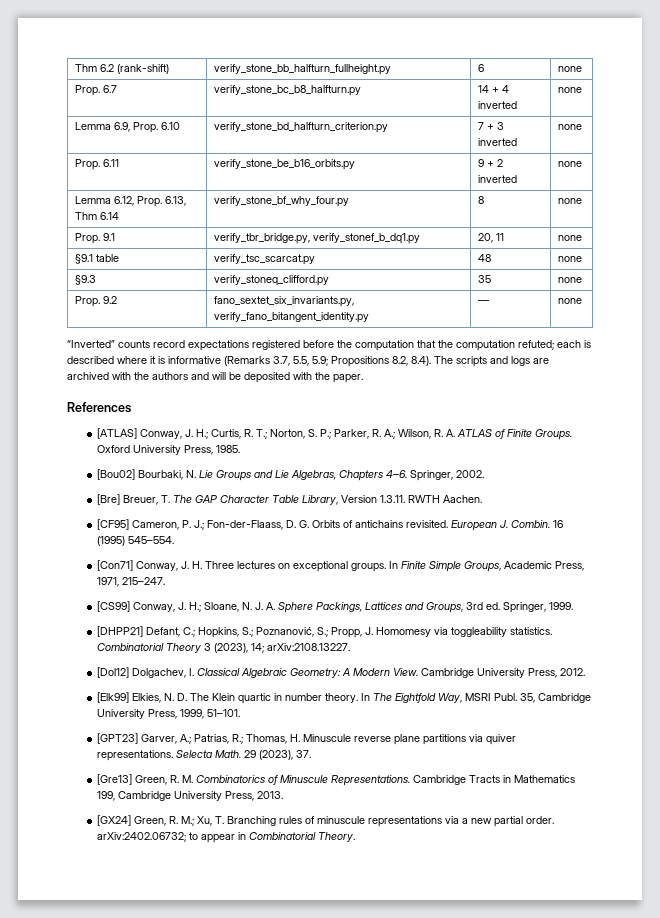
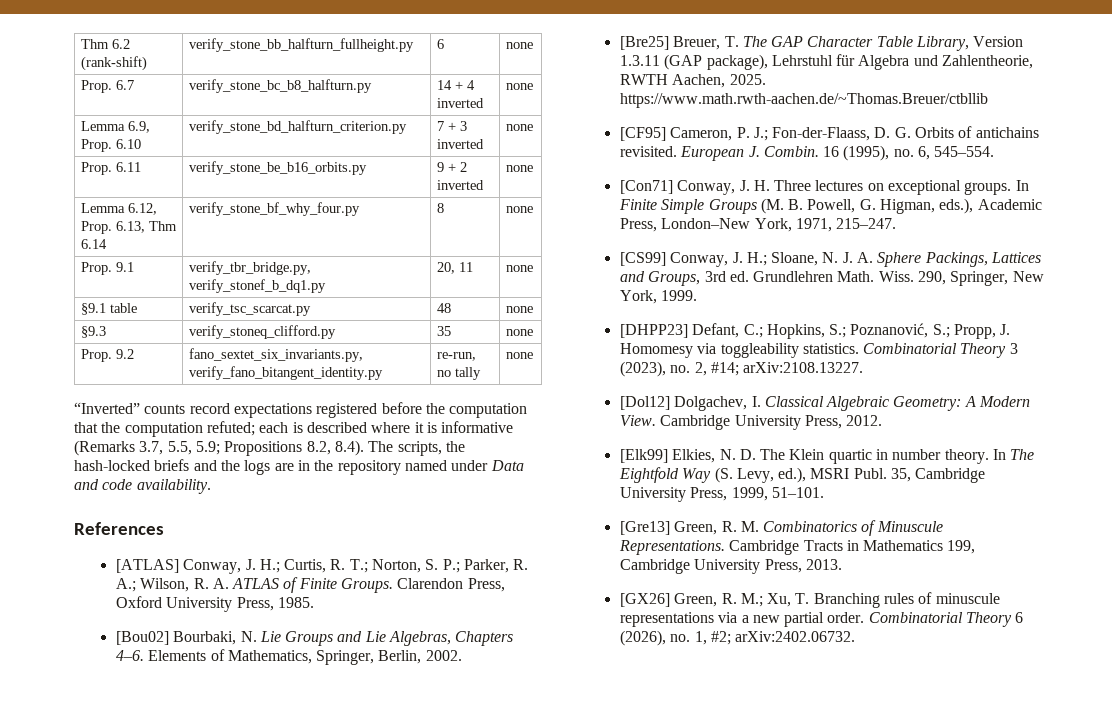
[478,300,490,304] — -> [436,352,476,361] [436,367,481,380] re-run, no tally
[456,356,549,367] [67,372,363,383] scripts and logs are archived with the authors and will be deposited with the paper. -> [397,441,465,456] [74,459,524,475] [74,479,211,494] scripts, the hash-locked briefs and the logs are in the repository named under Data and code availability.
(572, 434) none -> [397,578,505,592] Clarendon Press,
[409,470,453,481] Springer, -> [148,649,422,665] Elements of Mathematics, Springer, Berlin,
[96,494,120,505] [Bre] -> [619,36,669,50] [Bre25]
[379,495,482,503] 1.3.11. RWTH Aachen. -> [619,54,1034,70] [619,74,766,88] [619,93,988,108] 1.3.11 (GAP package), Lehrstuhl für Algebra und Zahlentheorie, RWTH Aachen, 2025. https://www.math.rwth-aachen.de/~Thomas.Breuer/ctbllib
[96,536,125,546] (1995) -> [843,145,931,161] (1995), no. 6,
[463,561,584,572] Groups, Academic Press, -> [708,198,1042,214] [619,218,792,232] Groups (M. B. Powell, G. Higman, eds.), Academic Press, London–New York,
[502,602,546,613] Springer, -> [753,271,1044,286] [619,290,657,304] Grundlehren Math. Wiss. 290, Springer, New York,
[96,626,143,637] [DHPP21] -> [619,324,688,338] [DHPP23]
[250,643,264,653] 14; -> [670,362,739,376] no. 2, #14;
[437,693,462,703] Way, -> [682,467,807,483] Way (S. Levy, ed.),
[96,733,516,745] [96,750,311,761] // [GPT23] Garver, A.; Patrias, R.; Thomas, H. Minuscule reverse plane partitions via quiver representations. Selecta Math. 29 (2023), 37. -> (824, 492) none
[96,815,131,826] [GX24] -> [619,593,670,607] [GX26]
[96,832,355,843] arXiv:2402.06732; to appear in Combinatorial Theory. -> [868,612,1024,627] [619,630,856,646] Combinatorial Theory 6 (2026), no. 1, #2; arXiv:2402.06732.

